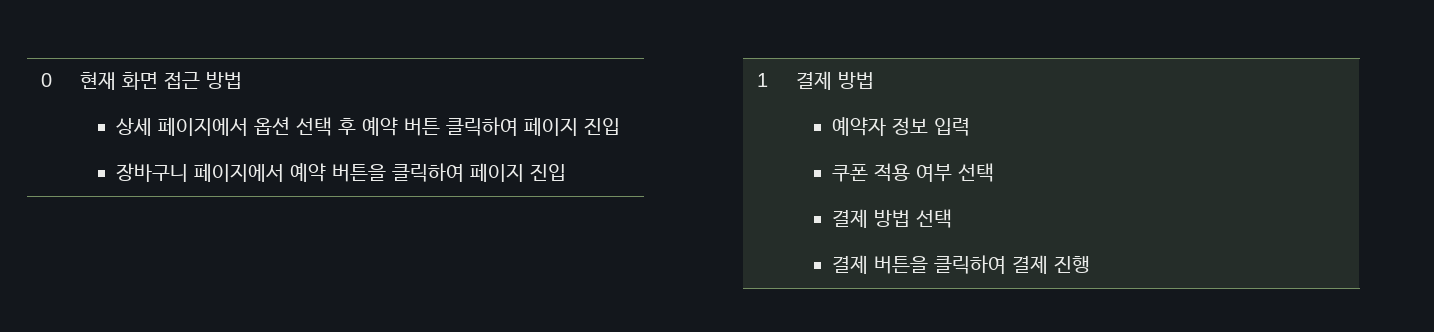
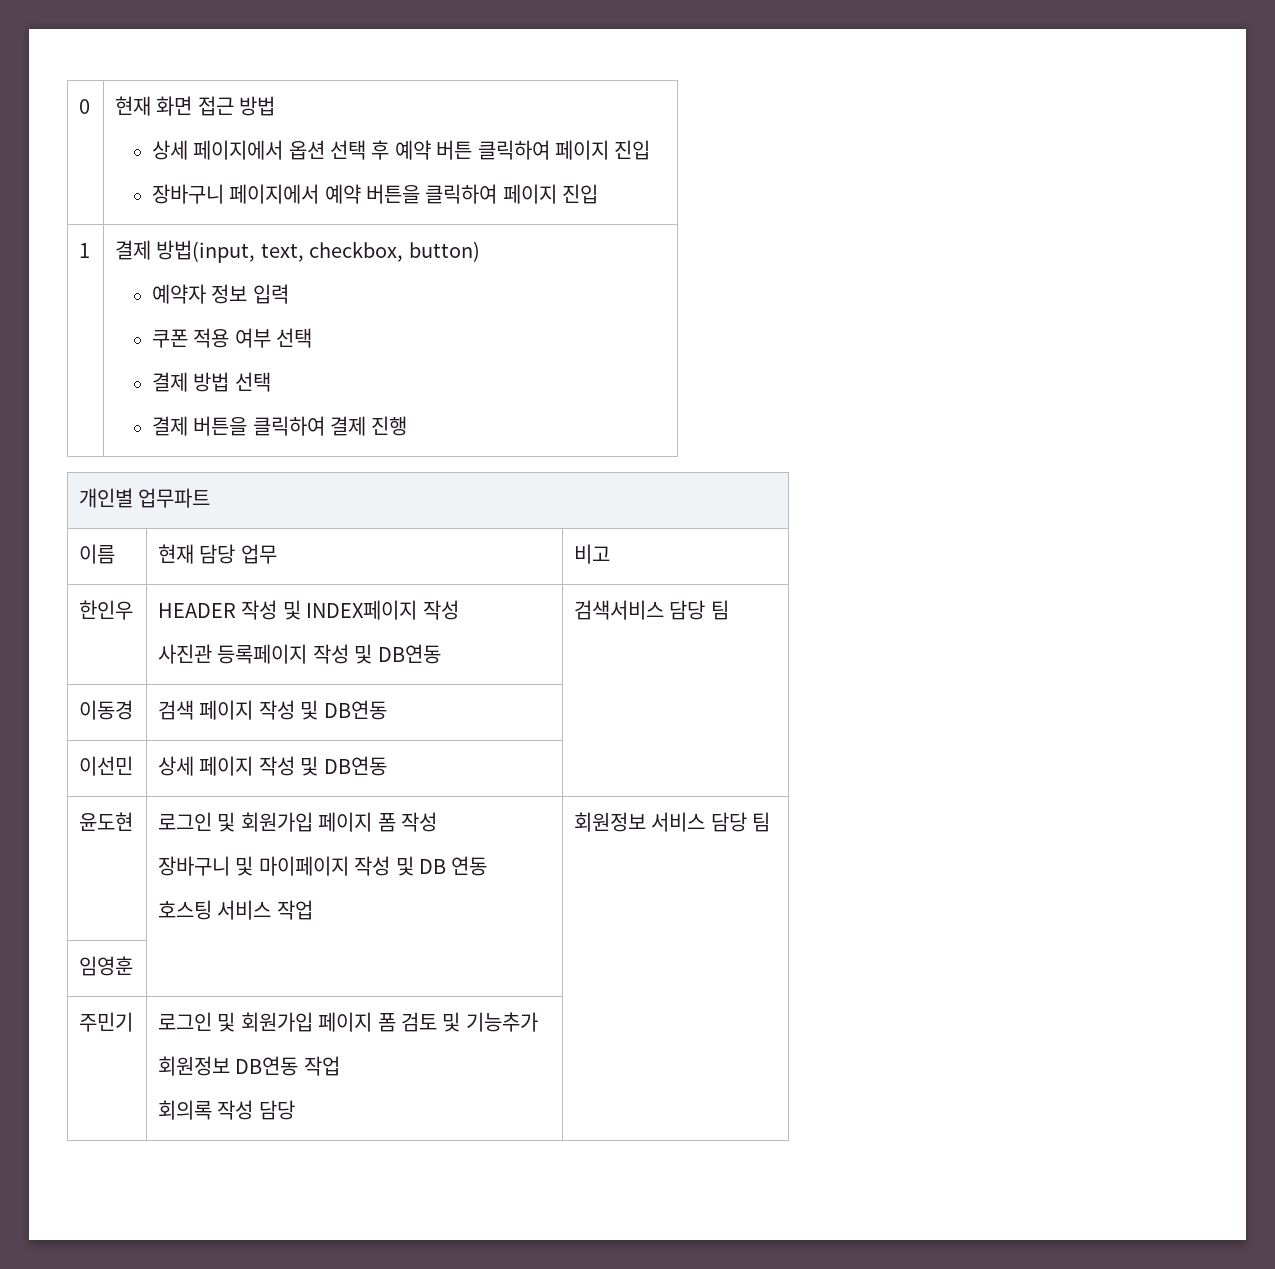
[837,71,874,89] 방법 -> [156,240,480,263] 방법(input, text, checkbox, button)
(1090, 264) none -> [79,488,211,508] [79,544,116,564] [158,544,277,564] [574,544,611,564] [79,600,134,620] [158,600,459,620] [158,644,441,664] [574,600,729,620] [79,700,134,720] [158,700,387,720] [79,756,134,776] [158,756,387,776] [79,812,134,831] [158,812,438,832] [158,856,488,876] [158,900,313,920] [574,812,771,832] [79,956,134,976] [79,1012,134,1032] [158,1012,538,1032] [158,1056,340,1076] [158,1100,295,1120] // 개인별 업무파트 // 이름 | 현재 담당 업무 | 비고 // 한인우 | HEADER 작성 및 INDEX페이지 작성 // 사진관 등록페이지 작성 및 DB연동 | 검색서비스 담당 팀 // 이동경 | 검색 페이지 작성 및 DB연동 | // 이선민 | 상세 페이지 작성 및 DB연동 | // 윤도현 | 로그인 및 회원가입 페이지 폼 작성 // 장바구니 및 마이페이지 작성 및 DB 연동 // 호스팅 서비스 작업 | 회원정보 서비스 담당 팀 // 임영훈 | | // 주민기 | 로그인 및 회원가입 페이지 폼 검토 및 기능추가 // 회원정보 DB연동 작업 // 회의록 작성 담당 |

